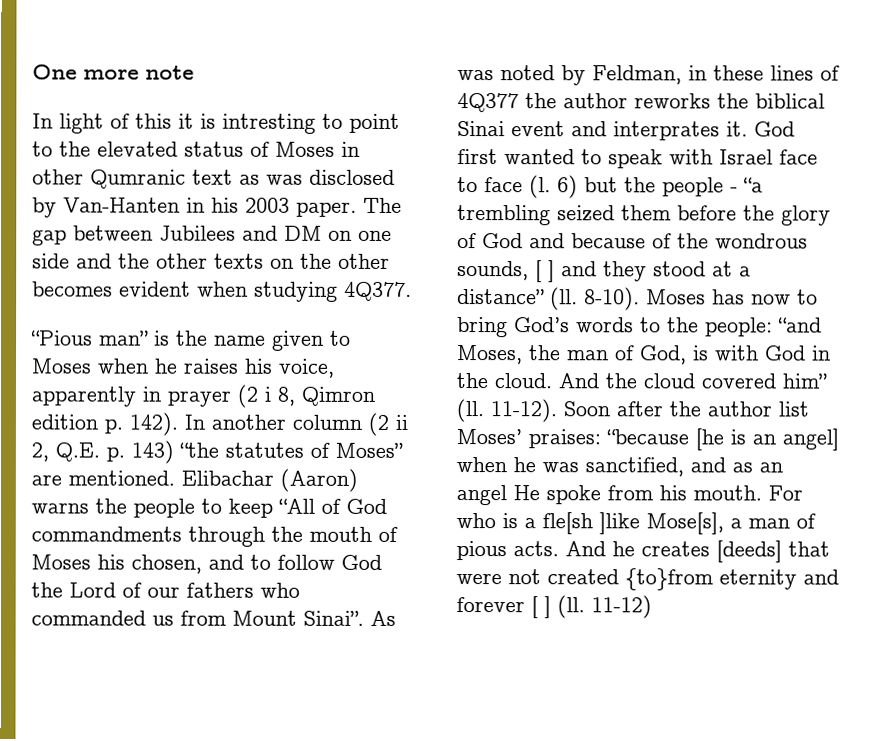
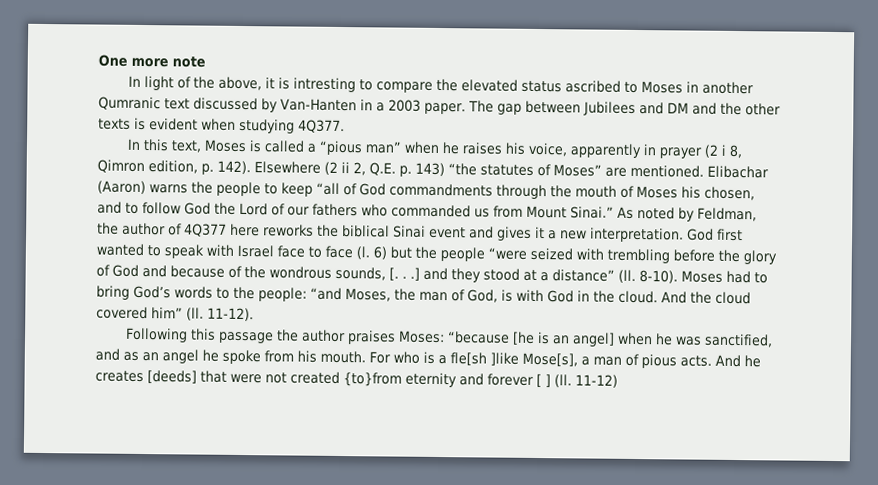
[135,113,172,129] this -> [193,76,263,91] the above,
[349,113,400,133] [32,141,53,157] point to -> [376,81,434,93] compare
[250,141,270,157] of -> [565,80,639,94] ascribed to
[32,169,84,185] other -> [702,81,755,95] another
[239,169,395,185] as was disclosed -> [193,97,258,111] discussed
[211,197,239,213] his -> [375,102,385,112] a
[328,230,392,241] [32,253,70,269] on one side -> (689, 108) none
[270,253,390,269] [32,281,113,297] on the other becomes -> [134,117,146,131] is
[31,330,351,351] [31,358,92,374] “Pious man” is the name given to Moses -> [127,138,403,156] In this text, Moses is called a “pious man”
[31,414,98,430] edition -> [148,160,198,174] edition,
[184,414,362,430] In another column -> [254,161,321,174] Elsewhere
[278,498,315,514] “All -> [316,182,340,195] “all
[303,610,396,626] [457,65,840,86] [457,93,628,113] Sinai”. As was noted by Feldman, in these lines of 4Q377 the author -> [570,206,757,222] [97,222,260,237] Sinai.” As noted by Feldman, the author of 4Q377 here
[613,121,748,141] interprates it. -> [497,226,684,243] gives it a new interpretation.
[730,177,763,193] [457,205,672,226] - “a trembling seized them -> [488,247,670,264] “were seized with trembling
[535,260,555,283] [ ] -> [389,267,420,281] [. . .]
[712,289,791,305] has now -> [726,270,751,284] had
[563,401,809,417] [456,429,601,449] Soon after the author list Moses’ praises: -> [125,327,446,345] // Following this passage the author praises Moses:
[513,485,540,501] He -> [202,349,219,362] he

